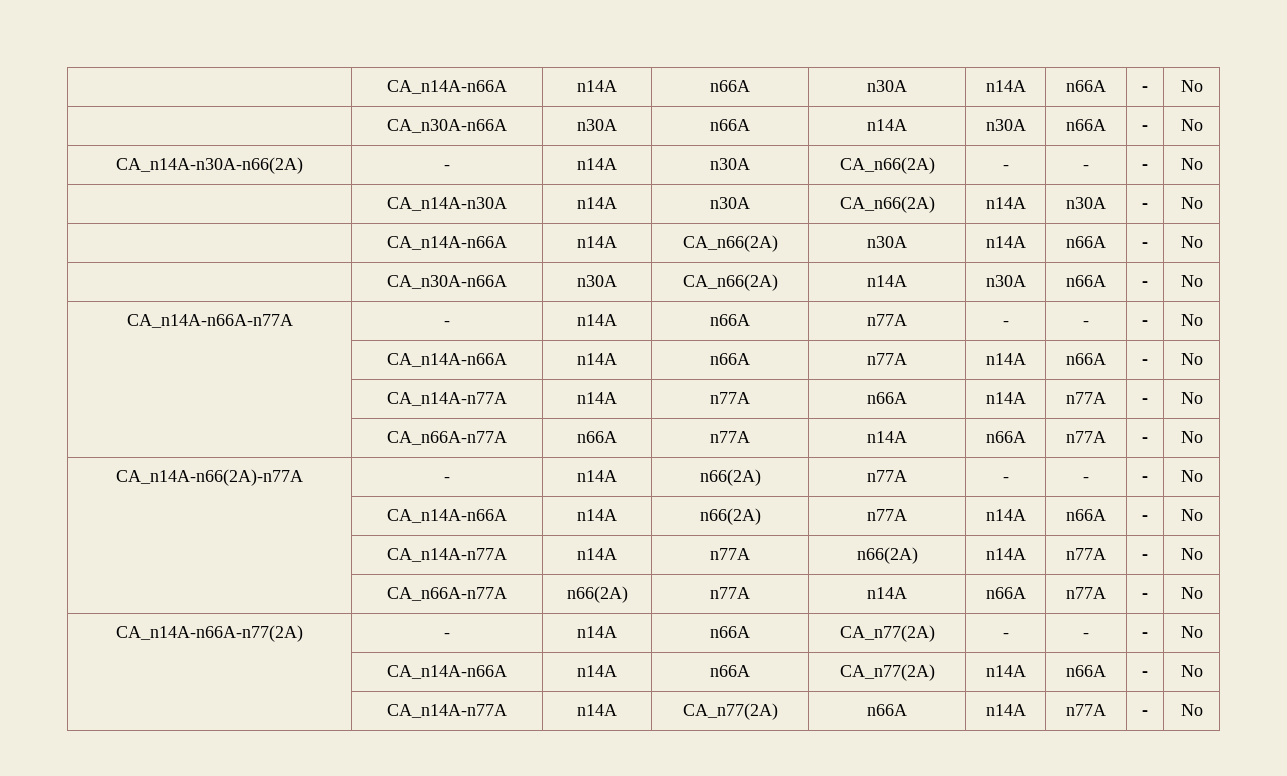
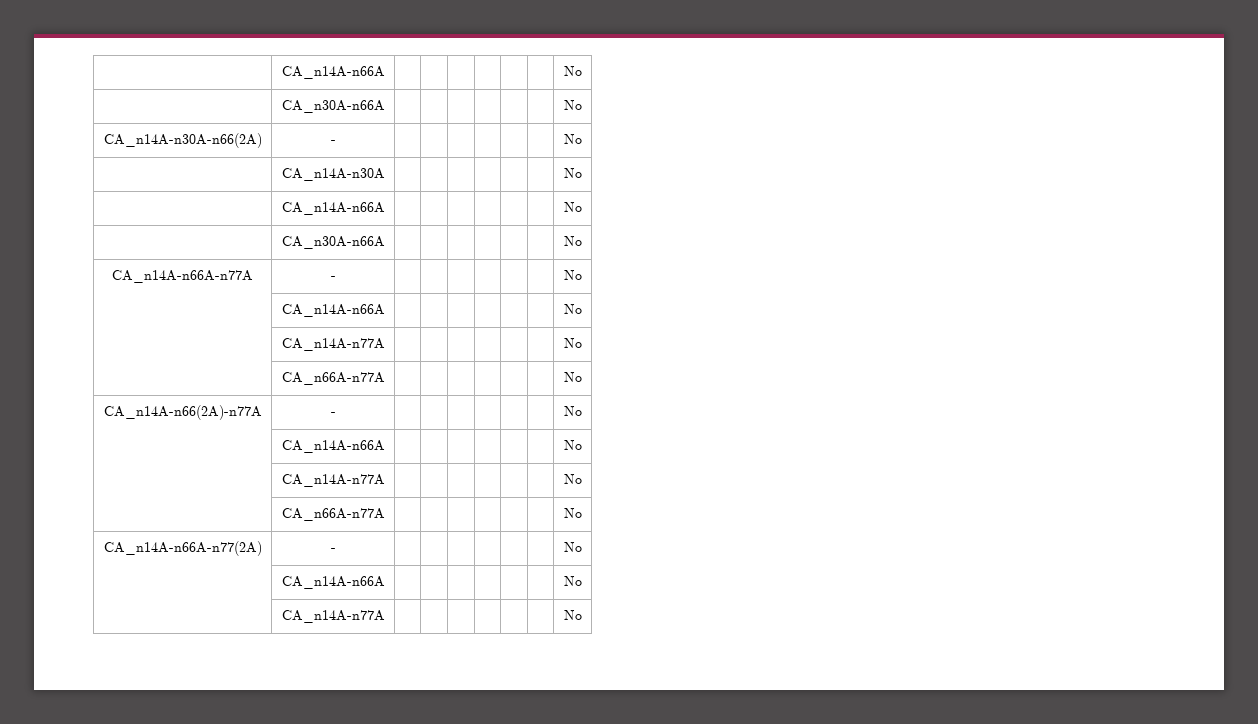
[387,80,507,94] [577,80,617,92] [709,80,750,92] [866,80,907,92] [985,80,1026,92] [1066,80,1106,92] [1142,86,1148,92] [1180,80,1203,92] [387,119,507,133] [577,119,617,131] [709,119,750,131] [866,119,907,131] [985,119,1026,131] [1066,119,1106,131] [1142,125,1148,131] [1180,119,1203,131] [116,157,303,174] [444,165,450,170] [577,158,617,170] [709,158,750,170] [839,157,935,174] [1002,165,1009,170] [1083,165,1089,170] [1142,164,1148,170] [1180,158,1203,170] [387,197,507,211] [577,197,617,209] [709,197,750,209] [839,196,935,213] [985,197,1026,209] [1066,197,1106,209] [1142,203,1148,209] [1180,197,1203,209] [387,236,507,250] [577,236,617,248] [682,235,778,252] [866,236,907,248] [985,236,1026,248] [1066,236,1106,248] [1142,242,1148,248] [1180,236,1203,248] [387,275,507,289] [577,275,617,287] [682,274,778,291] [866,275,907,287] [985,275,1026,287] [1066,275,1106,287] [1142,281,1148,287] [1180,275,1203,287] [126,314,293,328] [444,321,450,326] [577,314,617,326] [709,314,750,326] [866,314,907,326] [1002,321,1009,326] [1083,321,1089,326] [1142,320,1148,326] [1180,314,1203,326] [387,353,507,367] [577,353,617,365] [709,353,750,365] [866,353,907,365] [985,353,1026,365] [1066,353,1106,365] [1142,359,1148,365] [1180,353,1203,365] [387,392,507,406] [577,392,617,404] [709,392,750,404] [866,392,907,404] [985,392,1026,404] [1066,392,1106,404] [1142,398,1148,404] [1180,392,1203,404] [387,431,507,445] [577,431,617,443] [709,431,750,443] [866,431,907,443] [985,431,1026,443] [1066,431,1106,443] [1142,437,1148,443] [1180,431,1203,443] [116,469,303,486] [444,477,450,482] [577,470,617,482] [699,469,761,486] [866,470,907,482] [1002,477,1009,482] [1083,477,1089,482] [1142,476,1148,482] [1180,470,1203,482] [387,509,507,523] [577,509,617,521] [699,508,761,525] [866,509,907,521] [985,509,1026,521] [1066,509,1106,521] [1142,515,1148,521] [1180,509,1203,521] [387,548,507,562] [577,548,617,560] [709,548,750,560] [856,547,918,564] [985,548,1026,560] [1066,548,1106,560] [1142,554,1148,560] [1180,548,1203,560] [387,587,507,601] [566,586,628,603] [709,587,750,599] [866,587,907,599] [985,587,1026,599] [1066,587,1106,599] [1142,593,1148,599] [1180,587,1203,599] [116,625,303,642] [444,633,450,638] [577,626,617,638] [709,626,750,638] [839,625,935,642] [1002,633,1009,638] [1083,633,1089,638] [1142,632,1148,638] [1180,626,1203,638] [387,665,507,679] [577,665,617,677] [709,665,750,677] [839,664,935,681] [985,665,1026,677] [1066,665,1106,677] [1142,671,1148,677] [1180,665,1203,677] [387,704,507,718] [577,704,617,716] [682,703,778,720] [866,704,907,716] [985,704,1026,716] [1066,704,1106,716] [1142,710,1148,716] | CA_n14A-n66A | n14A | n66A | n30A | n14A | n66A | - | No // | CA_n30A-n66A | n30A | n66A | n14A | n30A | n66A | - | No // CA_n14A-n30A-n66(2A) | - | n14A | n30A | CA_n66(2A) | - | - | - | No // | CA_n14A-n30A | n14A | n30A | CA_n66(2A) | n14A | n30A | - | No // | CA_n14A-n66A | n14A | CA_n66(2A) | n30A | n14A | n66A | - | No // | CA_n30A-n66A | n30A | CA_n66(2A) | n14A | n30A | n66A | - | No // CA_n14A-n66A-n77A | - | n14A | n66A | n77A | - | - | - | No // | CA_n14A-n66A | n14A | n66A | n77A | n14A | n66A | - | No // | CA_n14A-n77A | n14A | n77A | n66A | n14A | n77A | - | No // | CA_n66A-n77A | n66A | n77A | n14A | n66A | n77A | - | No // CA_n14A-n66(2A)-n77A | - | n14A | n66(2A) | n77A | - | - | - | No // | CA_n14A-n66A | n14A | n66(2A) | n77A | n14A | n66A | - | No // | CA_n14A-n77A | n14A | n77A | n66(2A) | n14A | n77A | - | No // | CA_n66A-n77A | n66(2A) | n77A | n14A | n66A | n77A | - | No // CA_n14A-n66A-n77(2A) | - | n14A | n66A | CA_n77(2A) | - | - | - | No // | CA_n14A-n66A | n14A | n66A | CA_n77(2A) | n14A | n66A | - | No // | CA_n14A-n77A | n14A | CA_n77(2A) | n66A | n14A | n77A | - -> [281,66,385,79] [563,66,582,76] [281,100,385,113] [563,100,582,110] [103,133,262,148] [330,140,336,144] [563,134,582,144] [281,168,385,181] [563,168,582,178] [281,202,385,215] [563,202,582,212] [281,236,385,249] [563,236,582,246] [112,270,253,283] [330,276,336,280] [563,270,582,280] [281,304,385,317] [563,304,582,314] [281,338,385,351] [563,338,582,348] [281,372,385,385] [563,372,582,382] [103,405,262,420] [330,412,336,416] [563,406,582,416] [281,440,385,453] [563,440,582,450] [281,474,385,487] [563,474,582,484] [281,508,385,521] [563,508,582,518] [103,541,262,556] [330,548,336,552] [563,542,582,552] [281,576,385,589] [563,576,582,586] [281,610,385,623] | CA_n14A-n66A | | | | | | | No // | CA_n30A-n66A | | | | | | | No // CA_n14A-n30A-n66(2A) | - | | | | | | | No // | CA_n14A-n30A | | | | | | | No // | CA_n14A-n66A | | | | | | | No // | CA_n30A-n66A | | | | | | | No // CA_n14A-n66A-n77A | - | | | | | | | No // | CA_n14A-n66A | | | | | | | No // | CA_n14A-n77A | | | | | | | No // | CA_n66A-n77A | | | | | | | No // CA_n14A-n66(2A)-n77A | - | | | | | | | No // | CA_n14A-n66A | | | | | | | No // | CA_n14A-n77A | | | | | | | No // | CA_n66A-n77A | | | | | | | No // CA_n14A-n66A-n77(2A) | - | | | | | | | No // | CA_n14A-n66A | | | | | | | No // | CA_n14A-n77A | | | | | |

